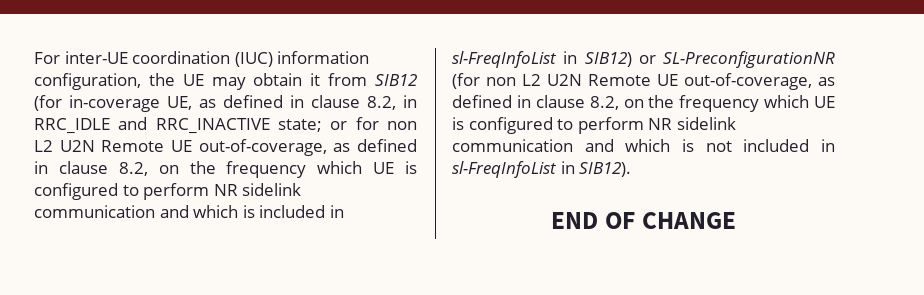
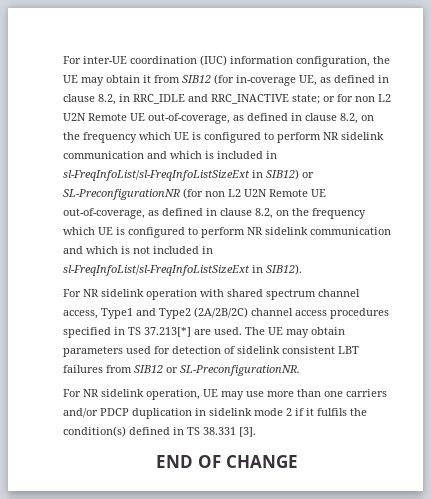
[452,51,557,68] sl-FreqInfoList -> [63,170,250,181] sl-FreqInfoList/sl-FreqInfoListSizeExt
[452,161,557,178] sl-FreqInfoList -> [63,265,250,276] sl-FreqInfoList/sl-FreqInfoListSizeExt
(632, 169) none -> [63,289,360,300] [63,307,389,319] [63,327,345,338] [63,346,359,357] [63,365,300,376] [63,389,387,400] [63,408,367,419] [63,426,256,437] // For NR sidelink operation with shared spectrum channel access, Type1 and Type2 (2A/2B/2C) channel access procedures specified in TS 37.213[*] are used. The UE may obtain parameters used for detection of sidelink consistent LBT failures from SIB12 or SL-PreconfigurationNR. // For NR sidelink operation, UE may use more than one carriers and/or PDCP duplication in sidelink mode 2 if it fulfils the condition(s) defined in TS 38.331 [3].

